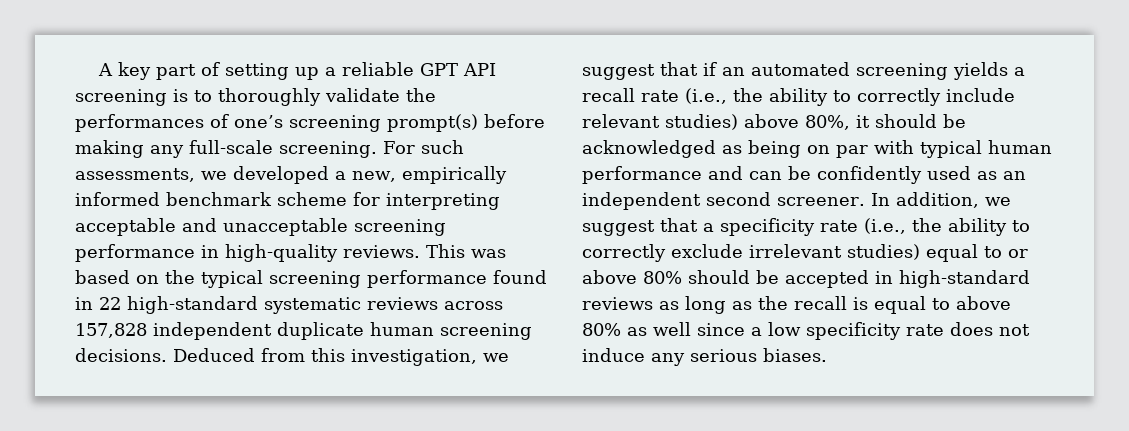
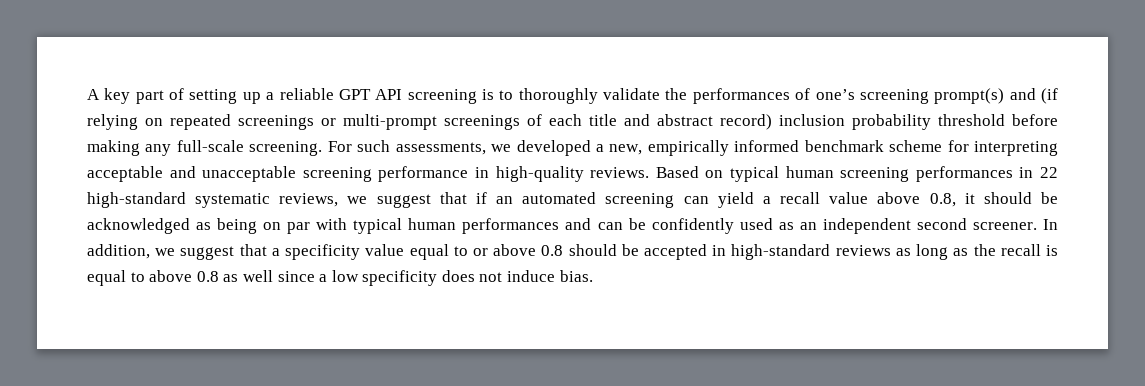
(478, 123) none -> [1009,88,1058,104] [87,114,1005,130] and (if relying on repeated screenings or multi-prompt screenings of each title and abstract record) inclusion probability threshold
[426,244,506,258] [75,270,547,288] [75,296,503,314] [75,322,532,340] [75,348,477,366] This was based on the typical screening performance found in 22 high-standard systematic reviews across 157,828 independent duplicate human screening decisions. Deduced from this investigation, -> [655,166,1059,182] [87,192,339,208] Based on typical human screening performances in 22 high-standard systematic reviews,
[953,62,1025,80] [582,88,1015,106] [582,114,850,130] yields a recall rate (i.e., the ability to correctly include relevant studies) above 80%, -> [683,192,956,208] can yield a recall value above 0.8,
[582,166,702,184] performance -> [462,218,560,234] performances
[820,218,1030,236] [582,244,920,262] rate (i.e., the ability to correctly exclude irrelevant studies) -> [365,244,405,256] value
[643,271,682,284] 80% -> [541,245,564,256] 0.8
[582,323,621,336] 80% -> [196,271,219,282] 0.8
[906,324,944,336] rate -> (438, 278) none
[651,348,827,366] any serious biases. -> [559,270,593,282] bias.

